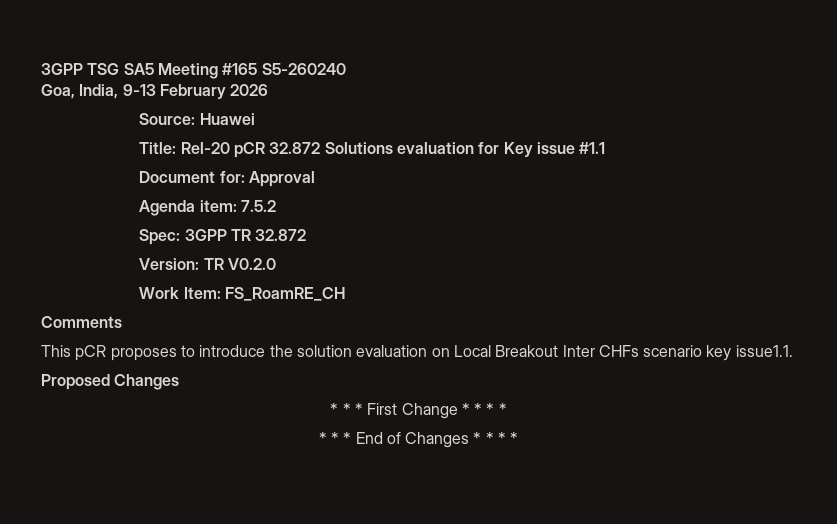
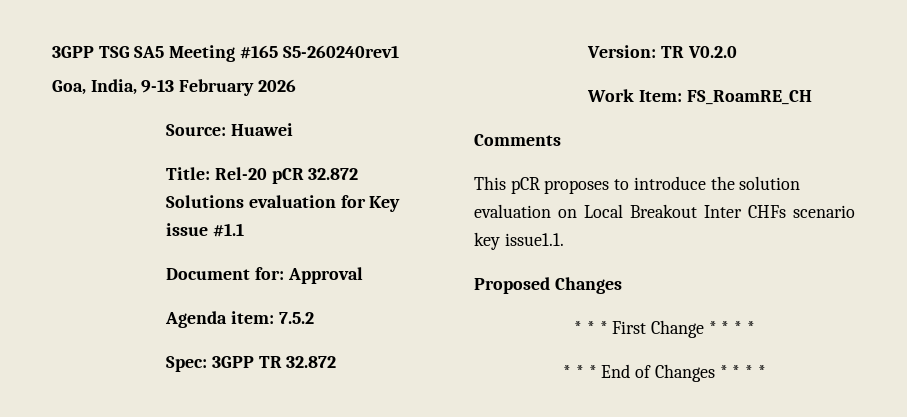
[261,63,346,75] S5-260240 -> [282,45,399,58] S5-260240rev1

